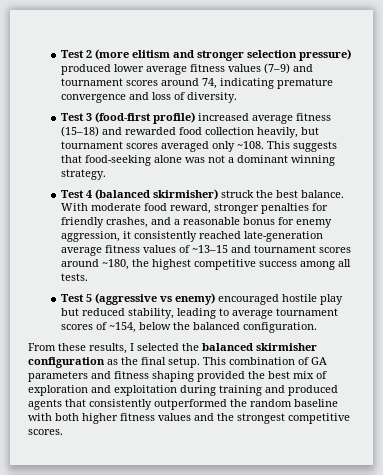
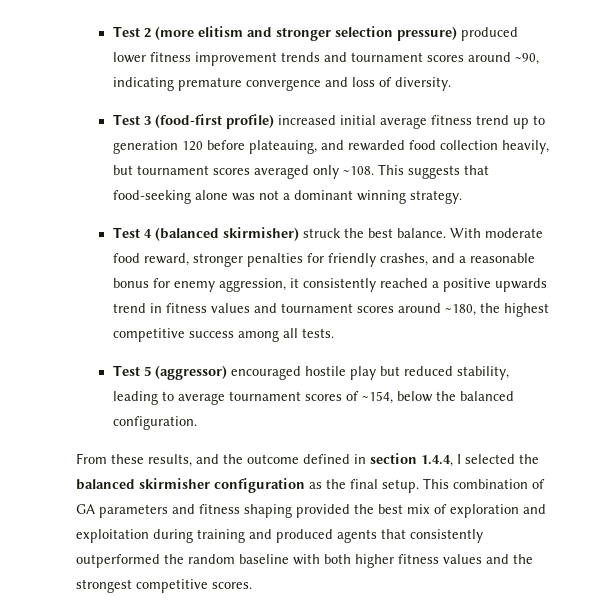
[145,63,313,75] [60,78,217,89] average fitness values (7–9) and tournament scores around 74, -> [149,52,539,66] fitness improvement trends and tournament scores around ~90,
[251,113,331,124] [60,126,99,137] average fitness (15–18) -> [339,115,545,129] [112,140,317,154] initial average fitness trend up to generation 120 before plateauing,
[243,231,323,242] [60,245,228,256] late-generation average fitness values of ~13–15 -> [431,278,547,292] [112,303,250,313] a positive upwards trend in fitness values
[94,293,215,305] (aggressive vs enemy) -> [154,365,227,380] (aggressor)
(127, 348) none -> [196,453,453,467] and the outcome defined in section 1.4.4,

